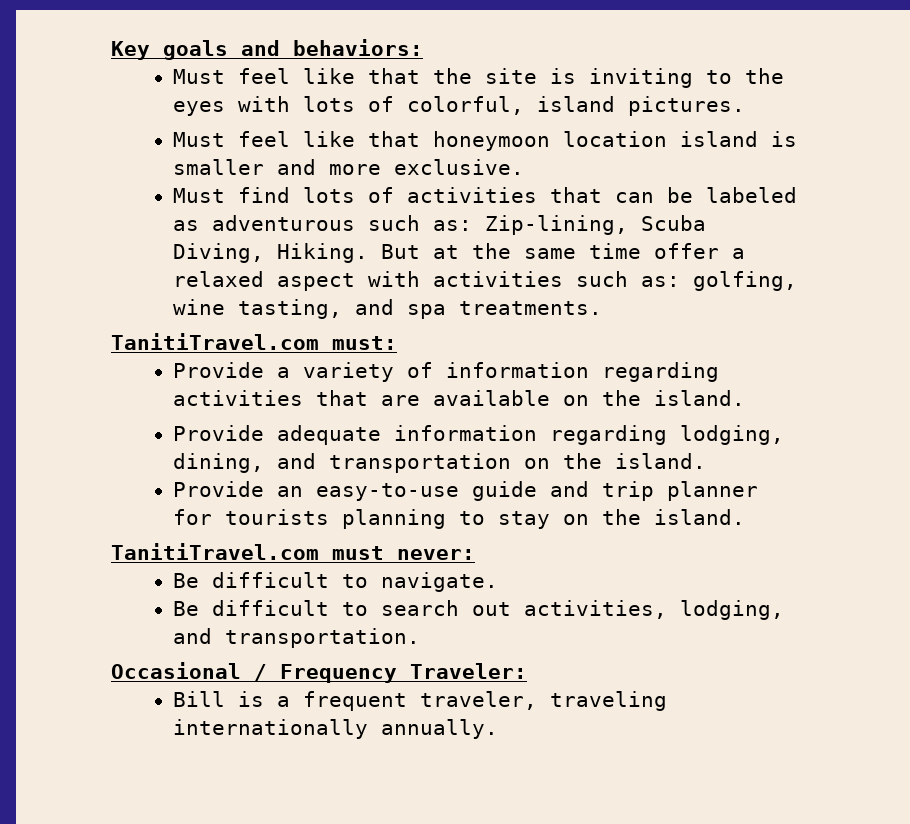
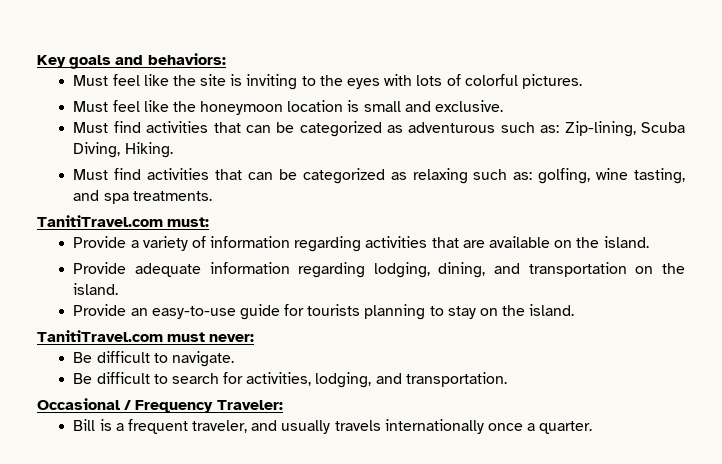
[368,68,421,84] that -> (169, 80) none
[407,96,616,115] colorful, island -> [464,74,518,86] colorful
[368,131,421,147] that -> [172,101,196,112] the
[680,131,798,147] [173,159,382,175] island is smaller and more -> [347,100,431,112] is small and
[303,187,798,203] lots of activities that can be labeled -> [146,121,382,137] activities that can be categorized
[381,243,746,259] [173,271,564,291] But at the same time offer a relaxed aspect with activities -> [73,168,468,184] // Must find activities that can be categorized as relaxing
[550,481,759,501] and trip planner -> (280, 312) none
[472,602,512,616] out -> [223,372,244,384] for
[550,691,668,711] [173,719,499,739] traveling internationally annually. -> [251,419,593,434] and usually travels internationally once a quarter.

